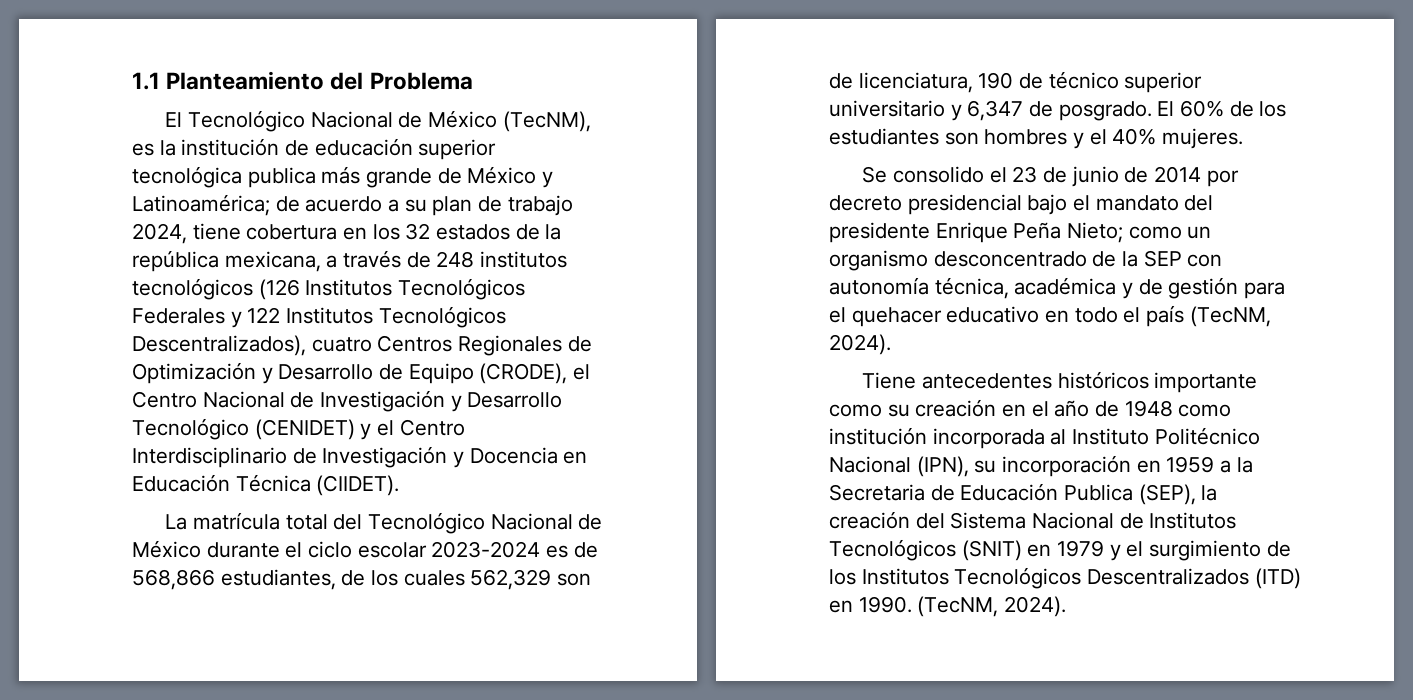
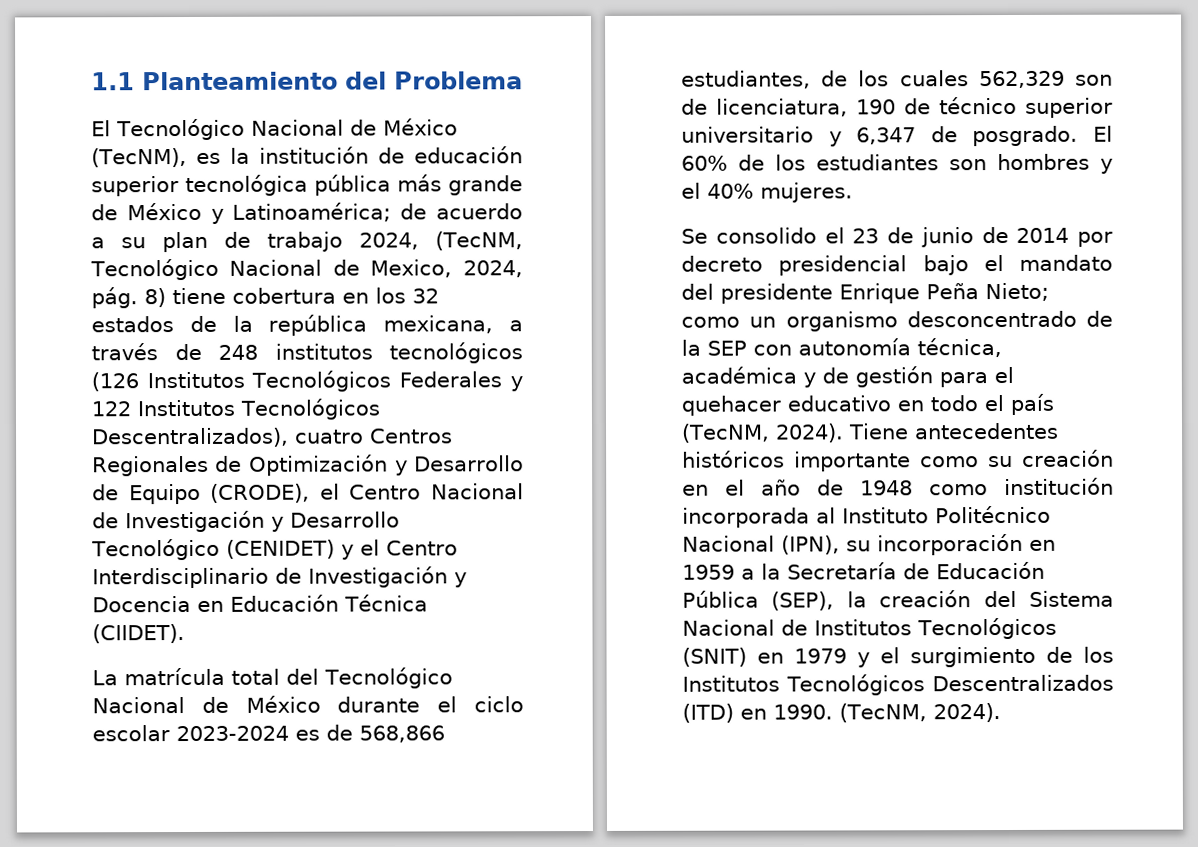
[247,167,316,188] publica -> [314,174,391,196] pública
(187, 233) none -> [435,231,524,251] [90,258,523,281] [91,287,166,309] (TecNM, Tecnológico Nacional de Mexico, 2024, pág. 8)
(891, 344) // -> (844, 433) none
[829,484,925,501] Secretaria -> [787,562,897,580] Secretaría
[1064,484,1134,501] Publica -> [682,590,759,608] Pública

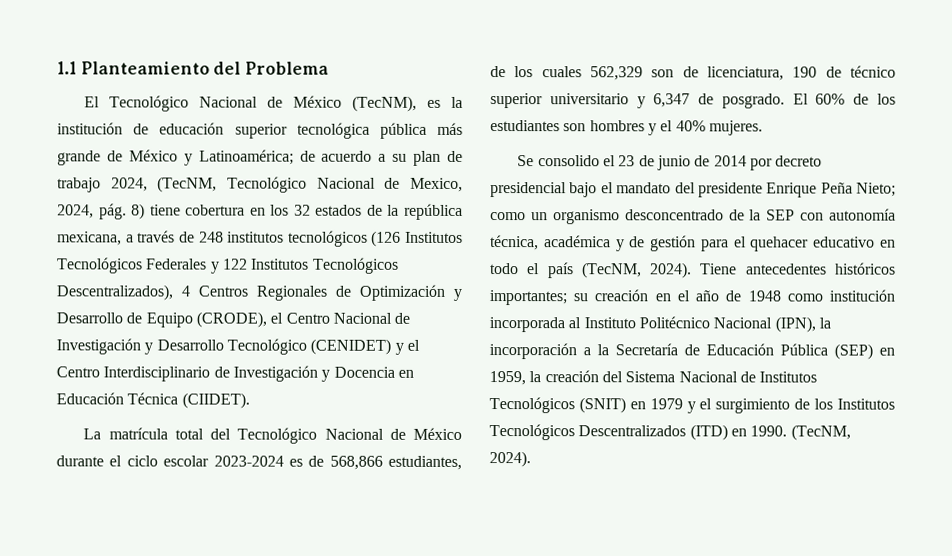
[295,429,364,444] cuatro -> [181,285,190,297] 4
[794,451,979,472] importante como -> [489,290,567,306] importantes;
[846,533,1056,556] [682,564,735,580] su incorporación en 1959 -> [818,317,831,329] [489,343,577,360] la incorporación
[771,591,835,611] (SEP), -> [834,343,895,360] [489,371,526,386] (SEP) en 1959,

